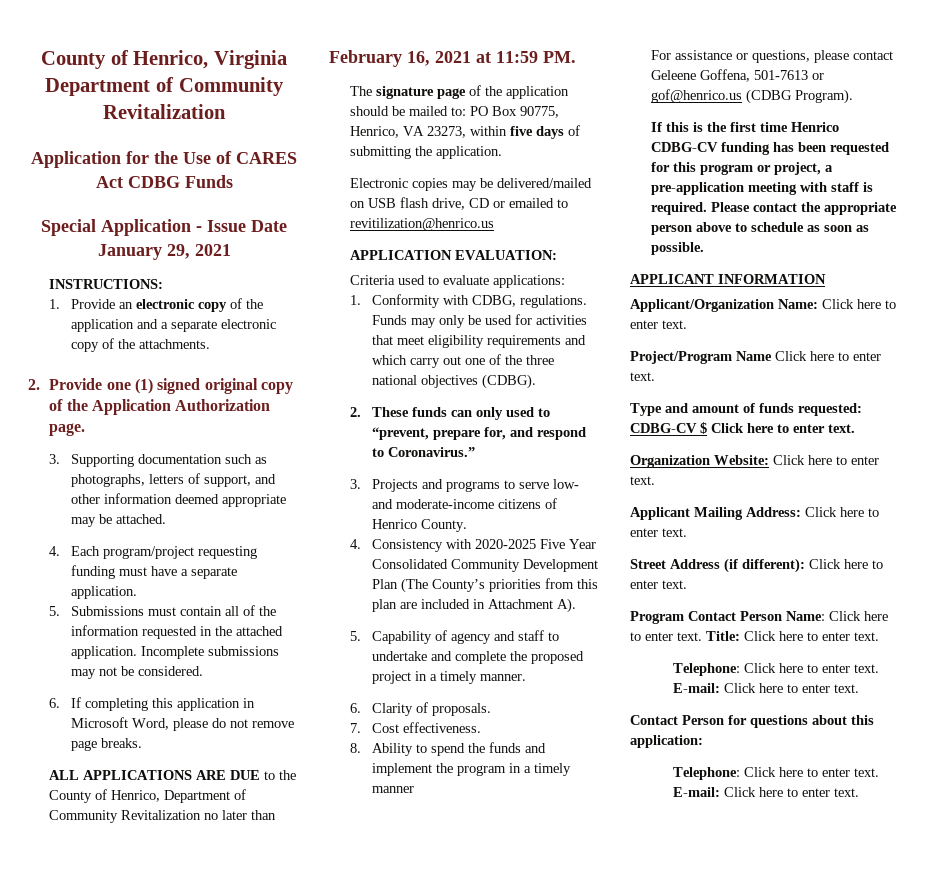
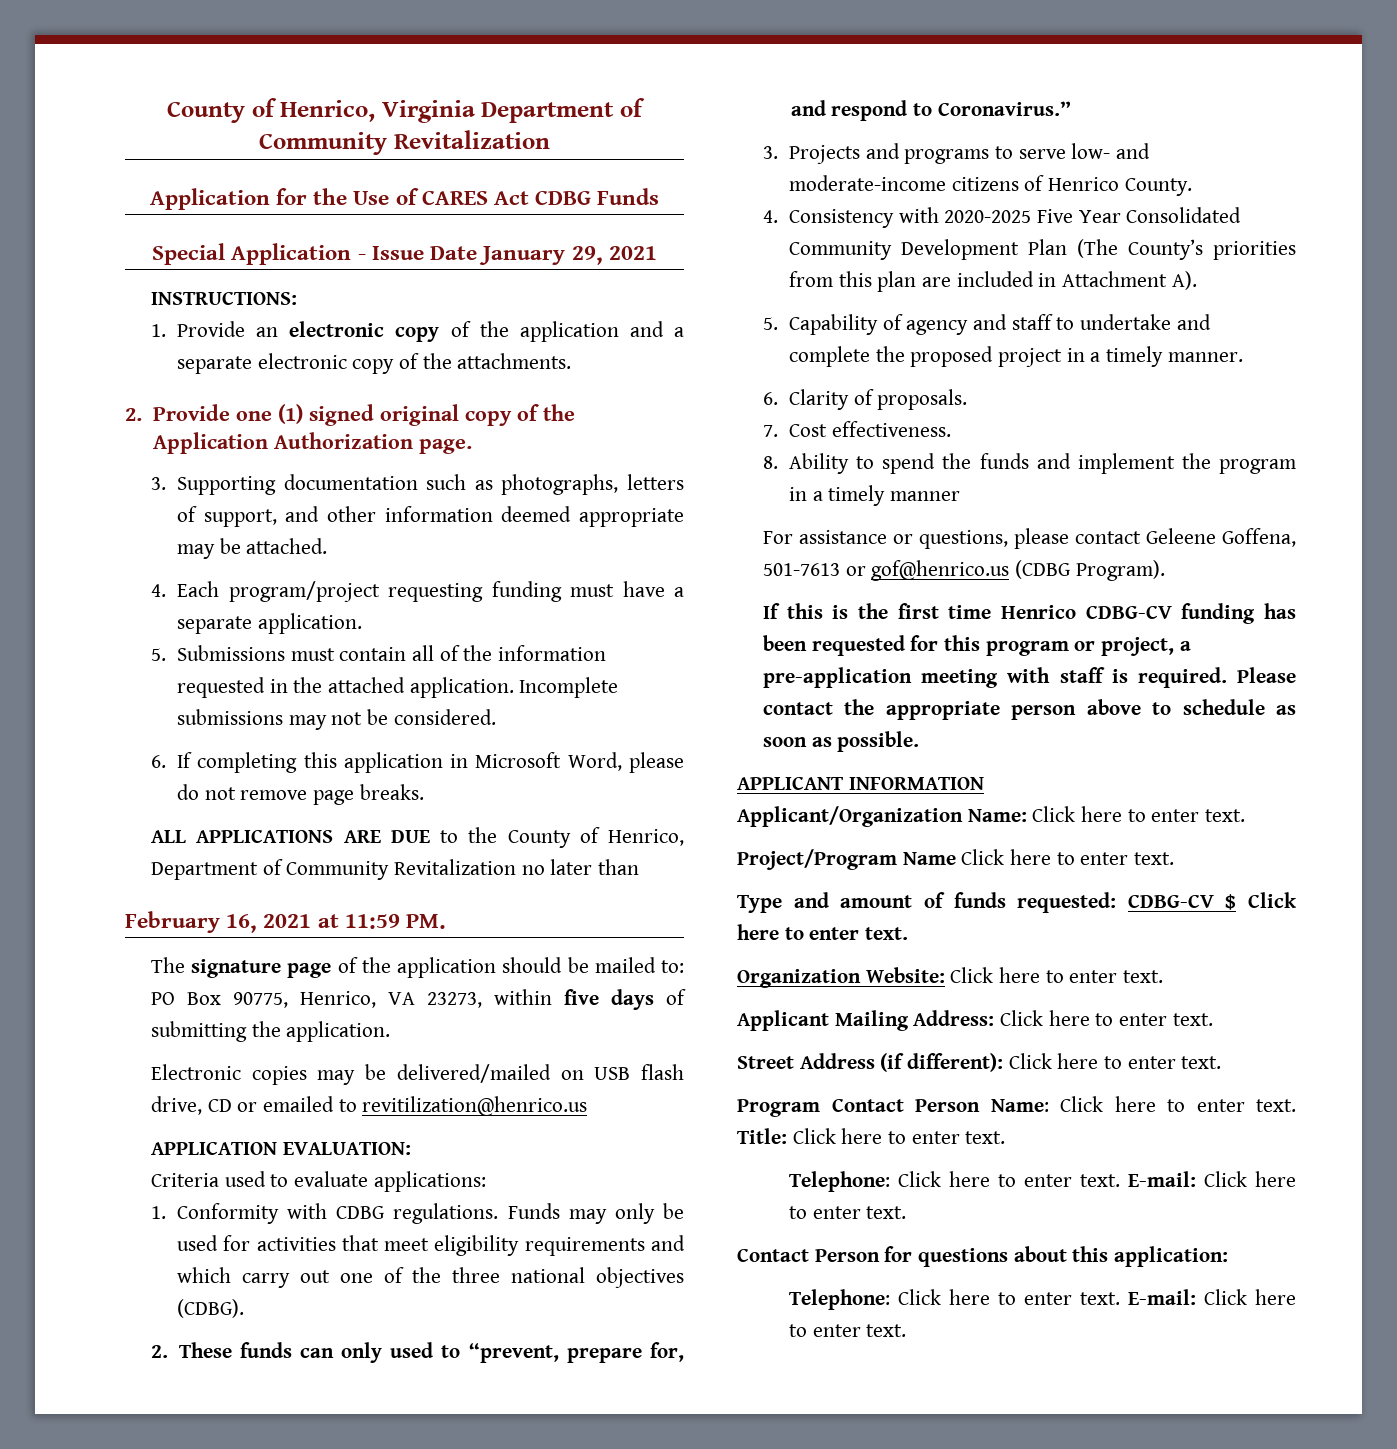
[471,295,516,307] CDBG, -> [336,1206,385,1219] CDBG

